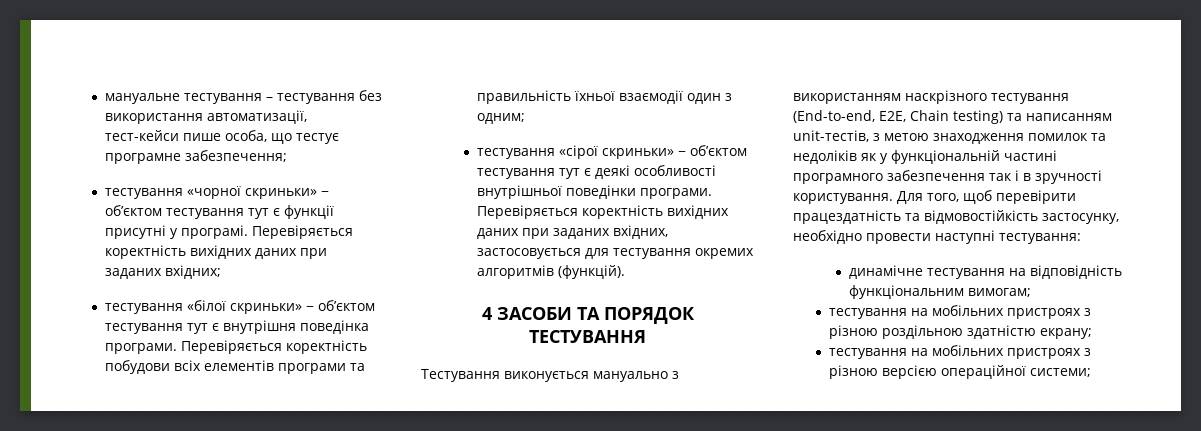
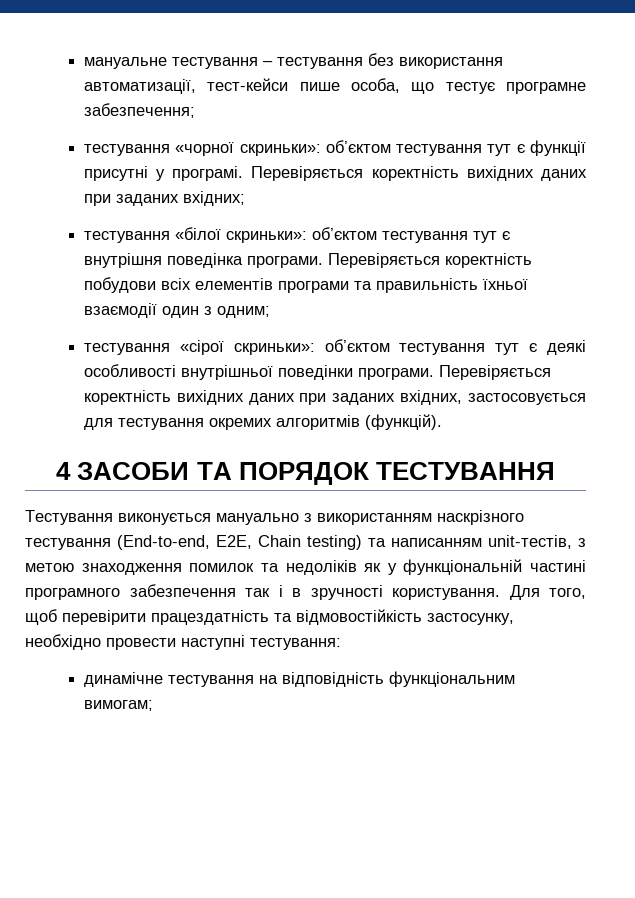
[244,188,329,199] скриньки» − -> [239,144,321,156] скриньки»:
[229,303,314,314] скриньки» − -> [225,231,307,243] скриньки»:
[601,148,686,159] скриньки» − -> [233,343,315,355] скриньки»:
[828,305,1091,319] [828,325,1092,339] [828,345,1091,359] [828,365,1091,379] // тестування на мобільних пристроях з різною роздільною здатністю екрану; // тестування на мобільних пристроях з різною версією операційної системи; -> (153, 705) none

